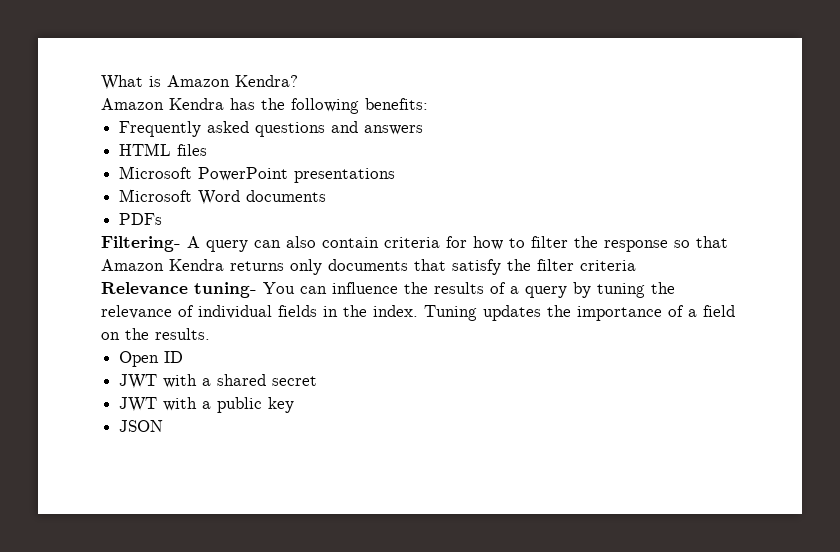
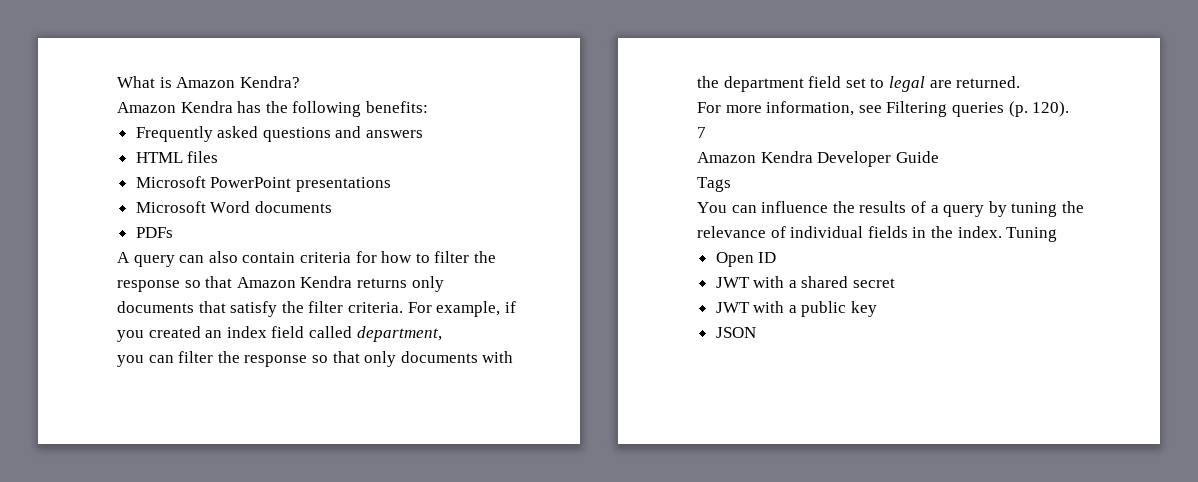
[101,236,181,252] Filtering- -> (173, 232) none
(322, 267) none -> (444, 284) //
[580,260,636,271] [101,282,257,298] criteria // Relevance tuning- -> [347,301,516,317] [117,326,442,342] [117,351,514,367] [697,76,1021,92] [697,101,1070,117] [697,127,706,138] [697,151,939,167] [697,177,731,192] criteria. For example, if you created an index field called department, // you can filter the response so that only documents with the department field set to legal are returned. // For more information, see Filtering queries (p. 120). // 7 // Amazon Kendra Developer Guide // Tags //
[483,305,735,321] [101,328,210,340] updates the importance of a field on the results. -> (1058, 234) none

